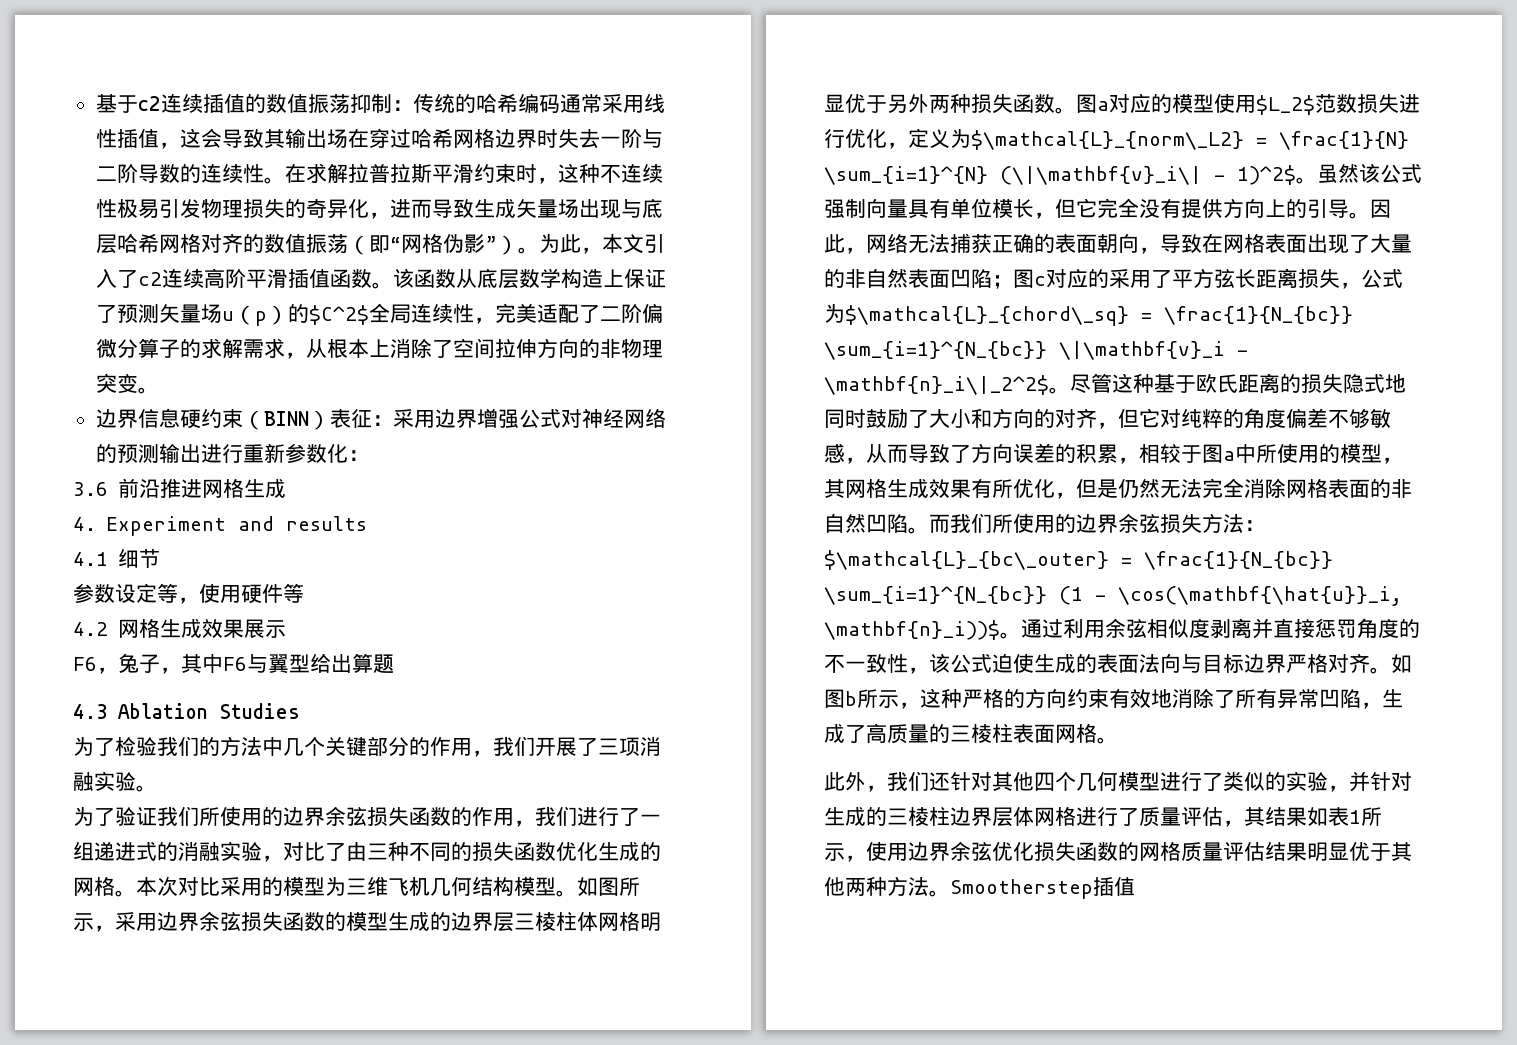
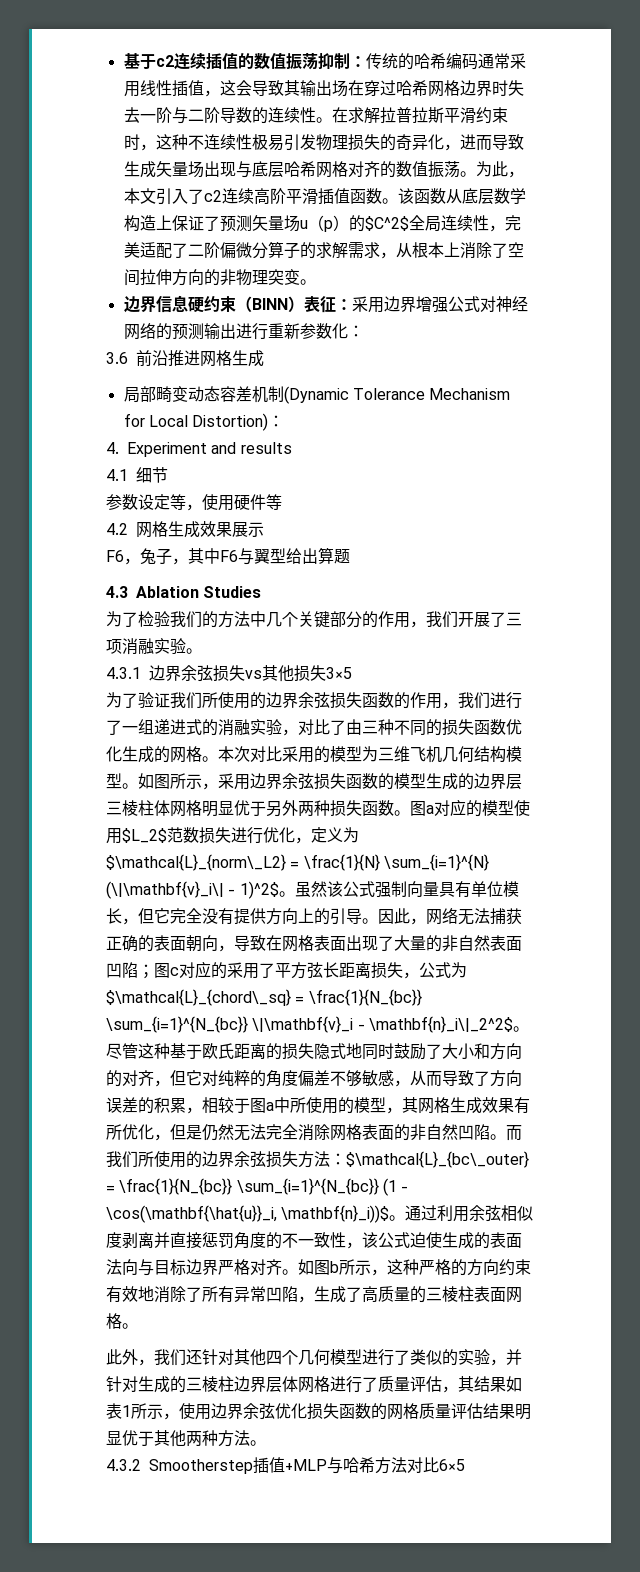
[347,233,518,255] （即“网格伪影”） -> (460, 169) none
(287, 488) none -> [123,386,511,404] [123,413,285,431] // 局部畸变动态容差机制(Dynamic Tolerance Mechanism for Local Distortion)：
(157, 788) none -> [106,665,352,682] // 4.3.1边界余弦损失vs其他损失3×5
(950, 893) none -> [106,1459,141,1471] // 4.3.2
(1135, 886) none -> [285,1457,465,1474] +MLP与哈希方法对比6×5

